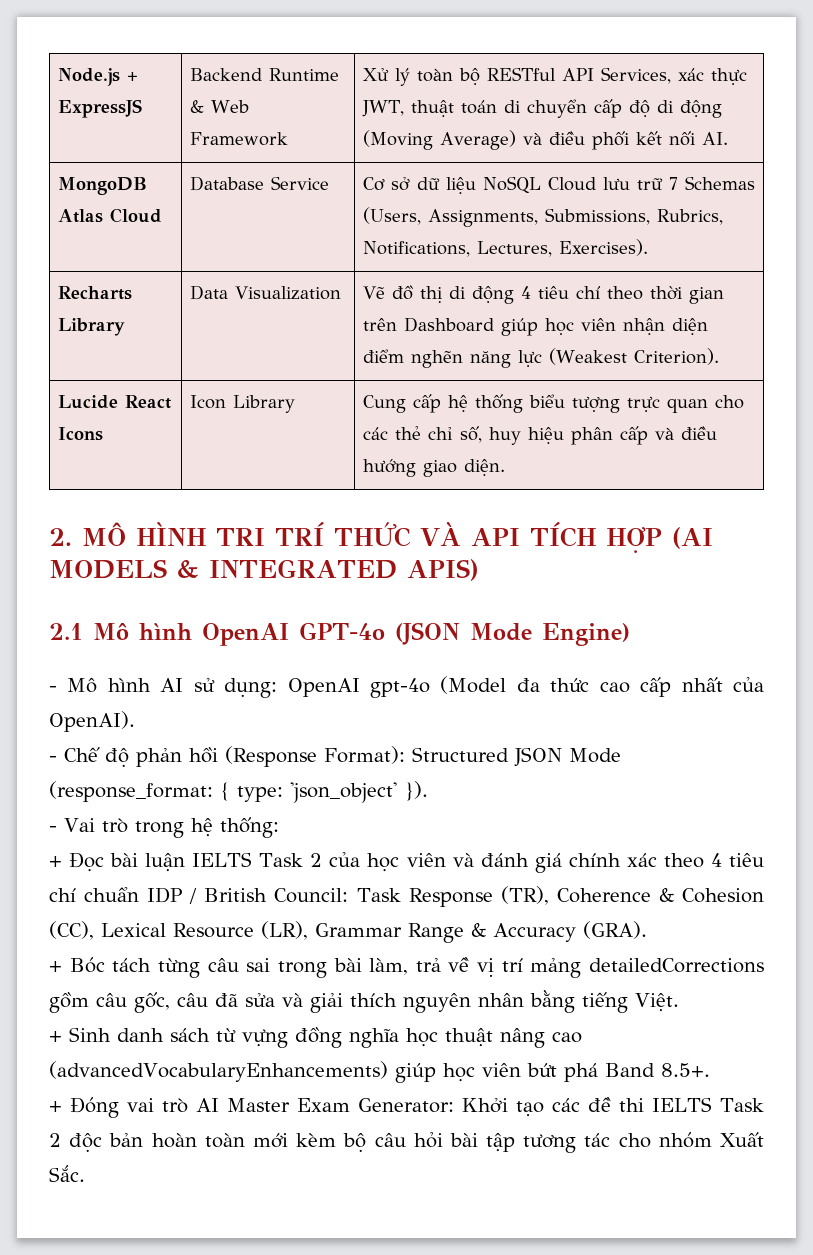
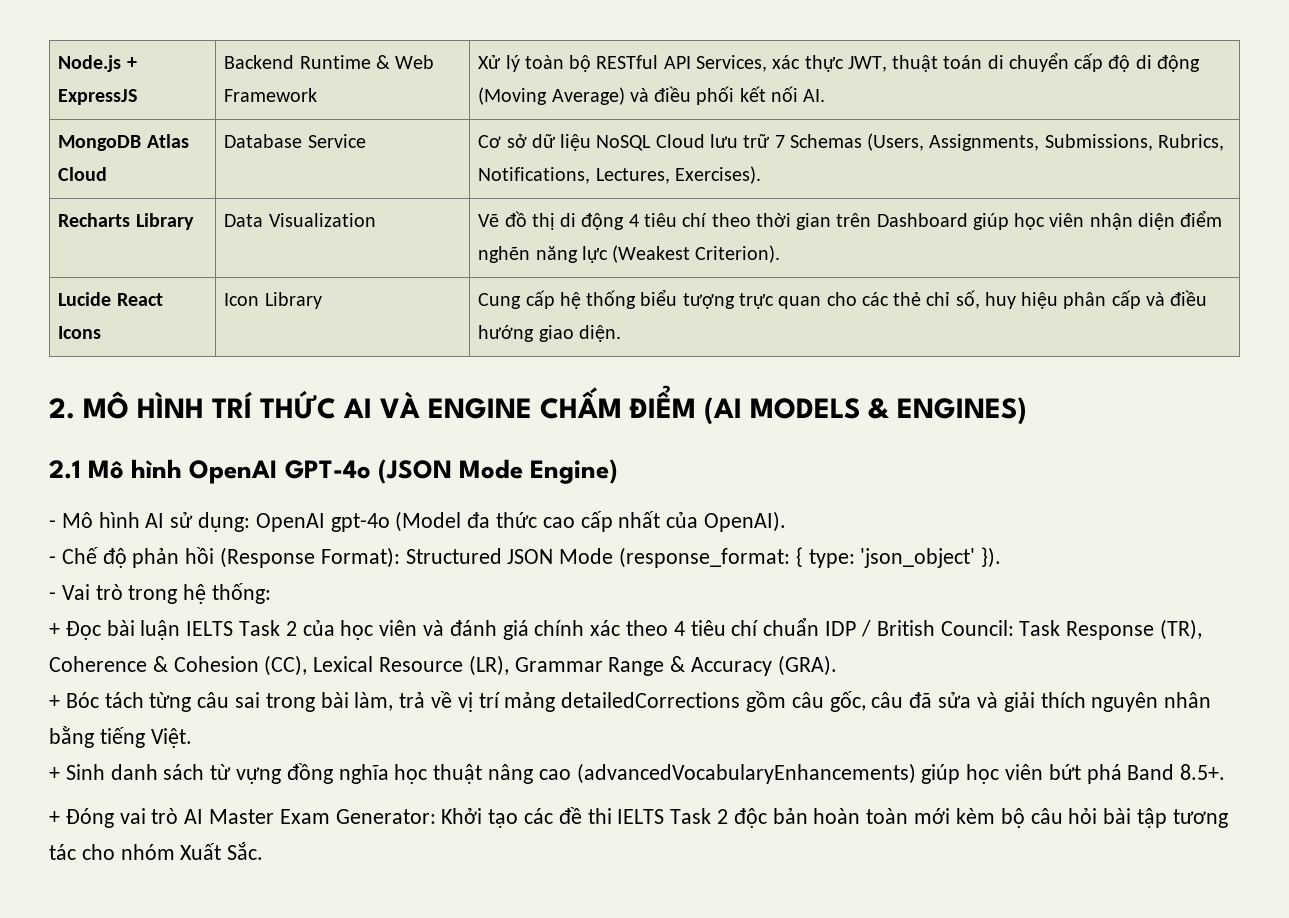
[216,528,265,546] TRI -> (204, 404) none
[420,522,662,553] VÀ API TÍCH HỢP -> [343,385,696,419] AI VÀ ENGINE CHẤM ĐIỂM
[209,559,479,581] INTEGRATED APIS) -> [897,397,1027,425] ENGINES)

